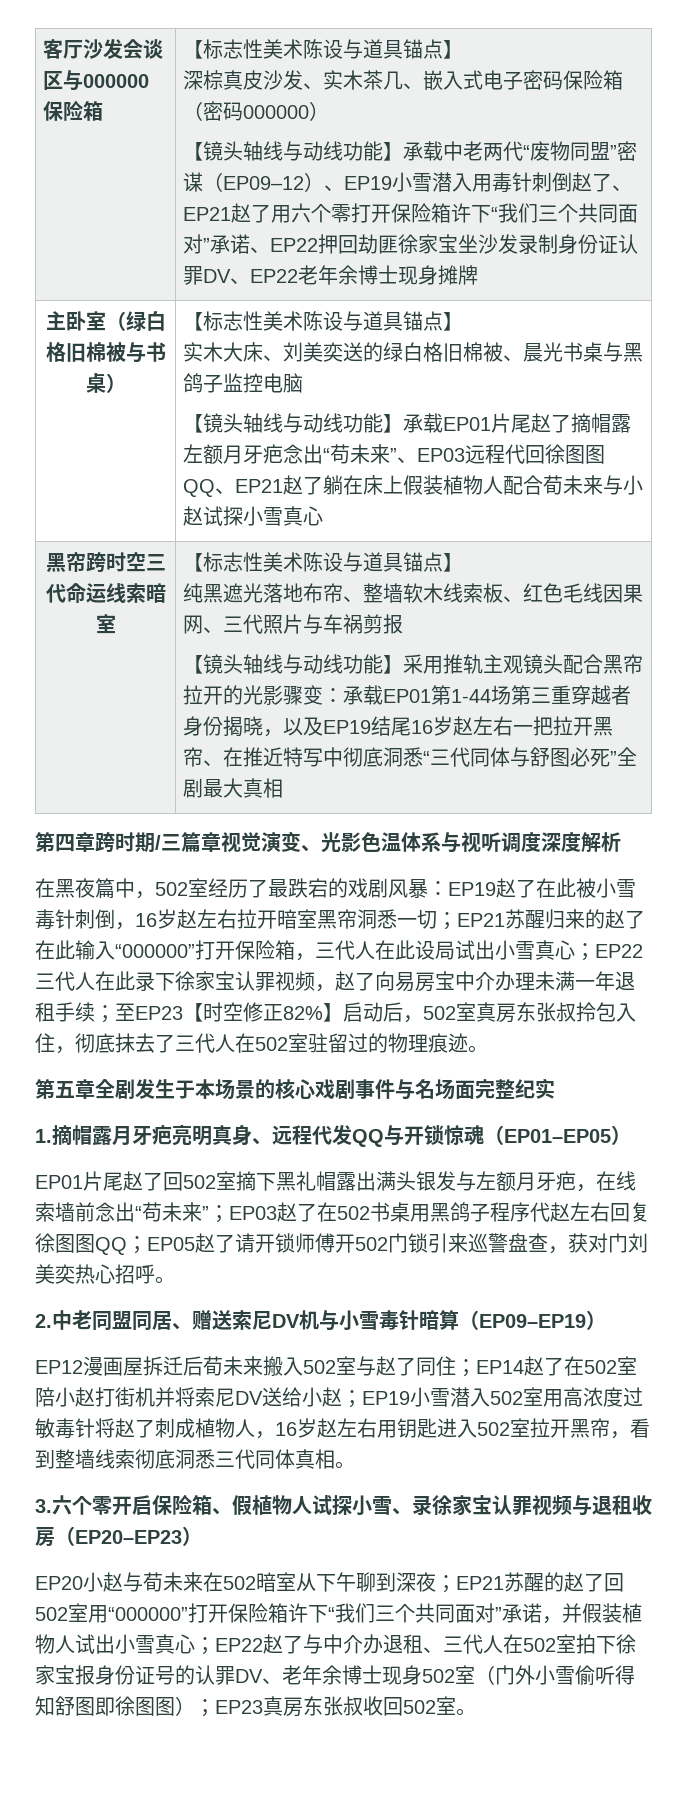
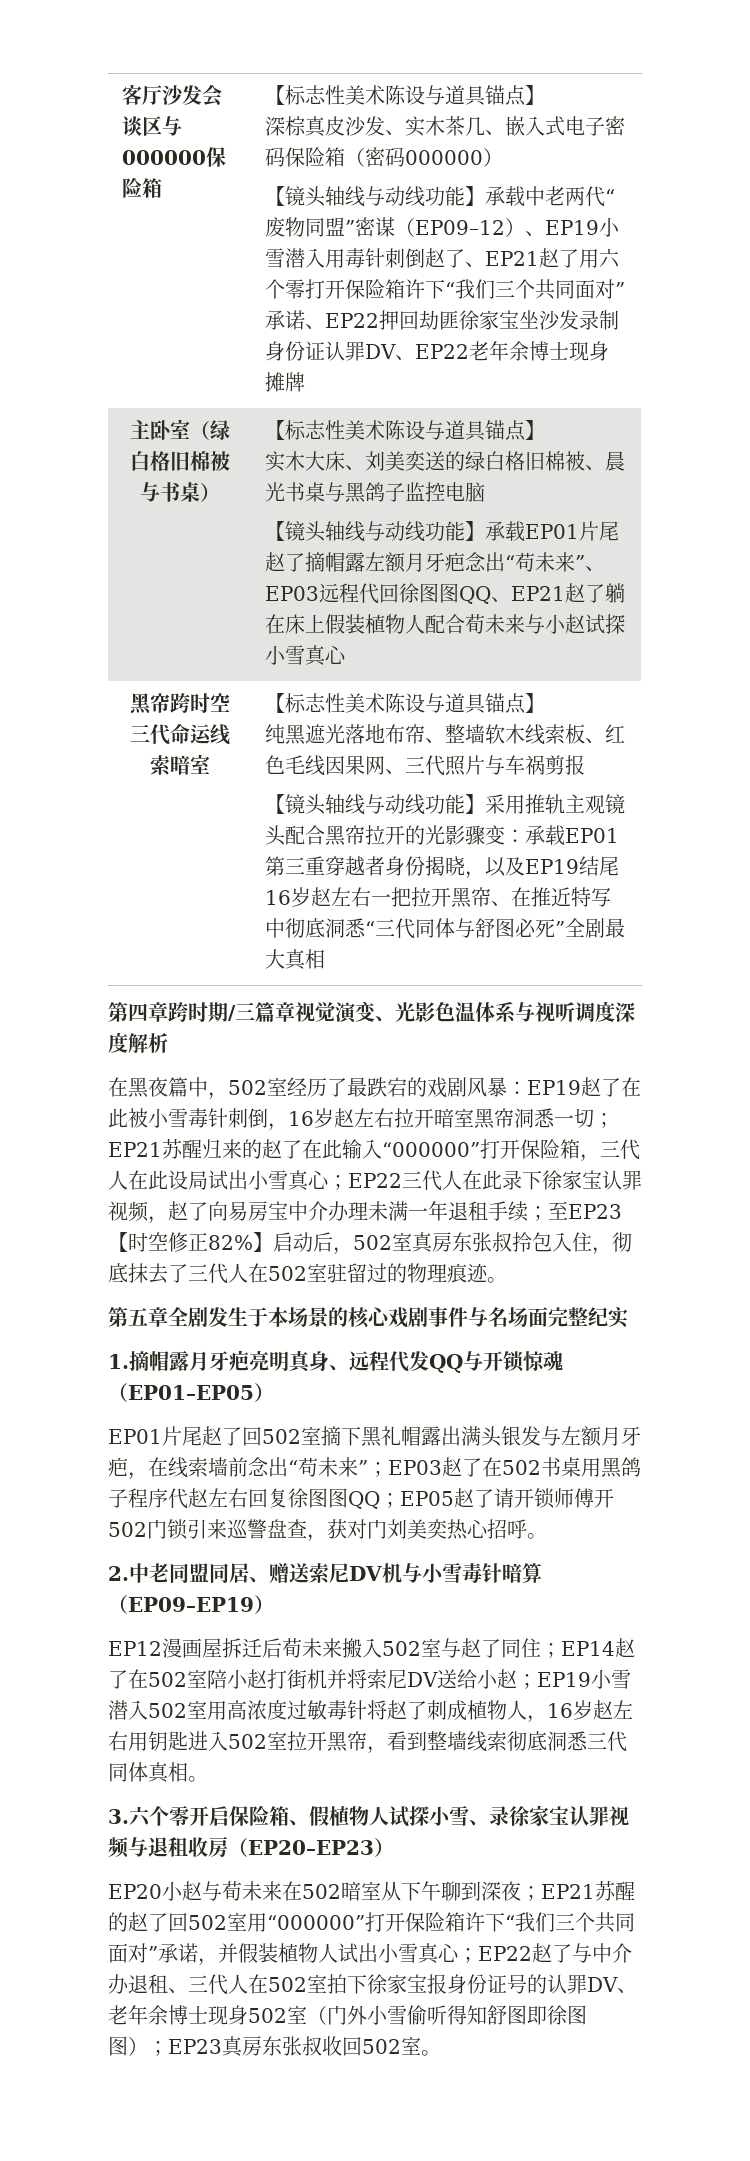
[451,685,532,705] 1-44场第 -> (286, 866) none

